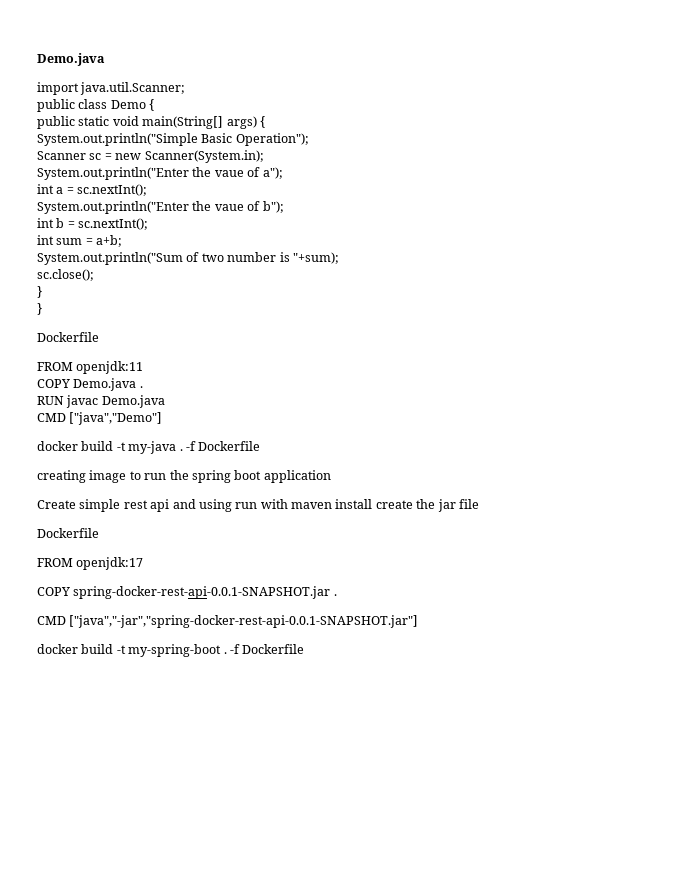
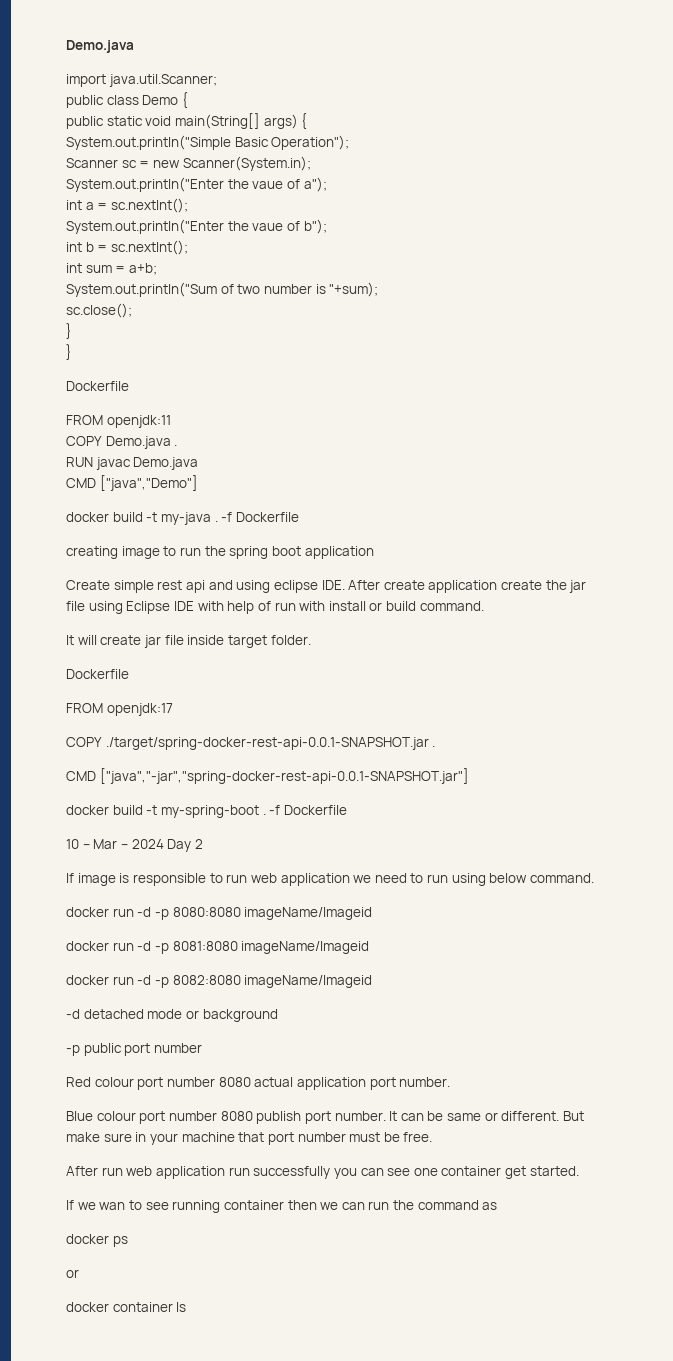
[235,499,373,509] run with maven install -> [273,580,498,593] eclipse IDE. After create application
(479, 504) none -> [88,601,484,614] [66,635,311,648] using Eclipse IDE with help of run with install or build command. // It will create jar file inside target folder.
[73,586,331,599] spring-docker-rest-api-0.0.1-SNAPSHOT.jar -> [105,737,429,750] ./target/spring-docker-rest-api-0.0.1-SNAPSHOT.jar
(305, 649) none -> [66,839,203,852] [66,873,595,886] [66,907,373,920] [66,941,370,954] [66,975,373,988] [66,1009,278,1022] [66,1043,202,1056] [66,1077,451,1090] [66,1111,585,1124] [66,1132,433,1145] [66,1166,579,1179] [66,1200,498,1213] [66,1234,128,1247] [66,1269,79,1278] [66,1302,187,1312] // 10 – Mar – 2024 Day 2 // If image is responsible to run web application we need to run using below command. // docker run -d -p 8080:8080 imageName/Imageid // docker run -d -p 8081:8080 imageName/Imageid // docker run -d -p 8082:8080 imageName/Imageid // -d detached mode or background // -p public port number // Red colour port number 8080 actual application port number. // Blue colour port number 8080 publish port number. It can be same or different. But make sure in your machine that port number must be free. // After run web application run successfully you can see one container get started. // If we wan to see running container then we can run the command as // docker ps // or // docker container ls

